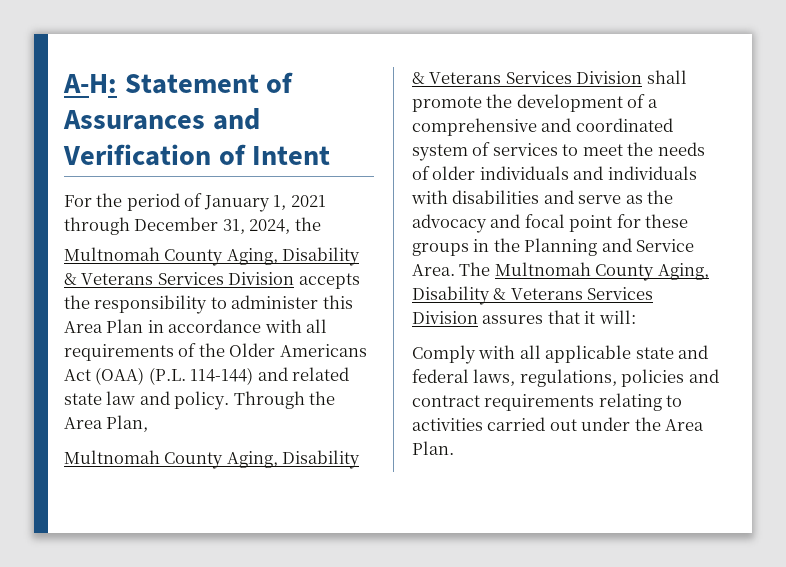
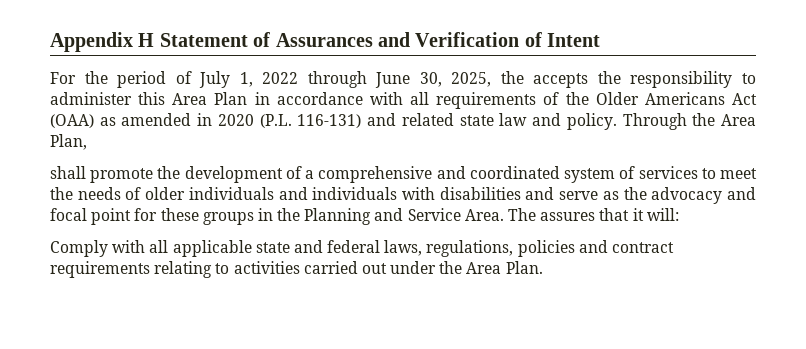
[63,74,117,93] A-H: -> [50,32,155,52] Appendix H
[203,195,326,212] [64,217,321,235] [64,247,361,266] [64,272,295,285] January 1, 2021 through December 31, 2024, the // Multnomah County Aging, Disability & Veterans Services Division -> [199,71,524,88] July 1, 2022 through June 30, 2025, the
[148,367,254,385] (P.L. 114-144) -> [99,113,362,128] as amended in 2020 (P.L. 116-131)
[64,450,361,469] [412,71,643,84] Multnomah County Aging, Disability & Veterans Services Division -> (87, 142) none
[494,262,709,281] [412,286,654,305] [412,311,478,324] Multnomah County Aging, Disability & Veterans Services Division -> (537, 214) none

